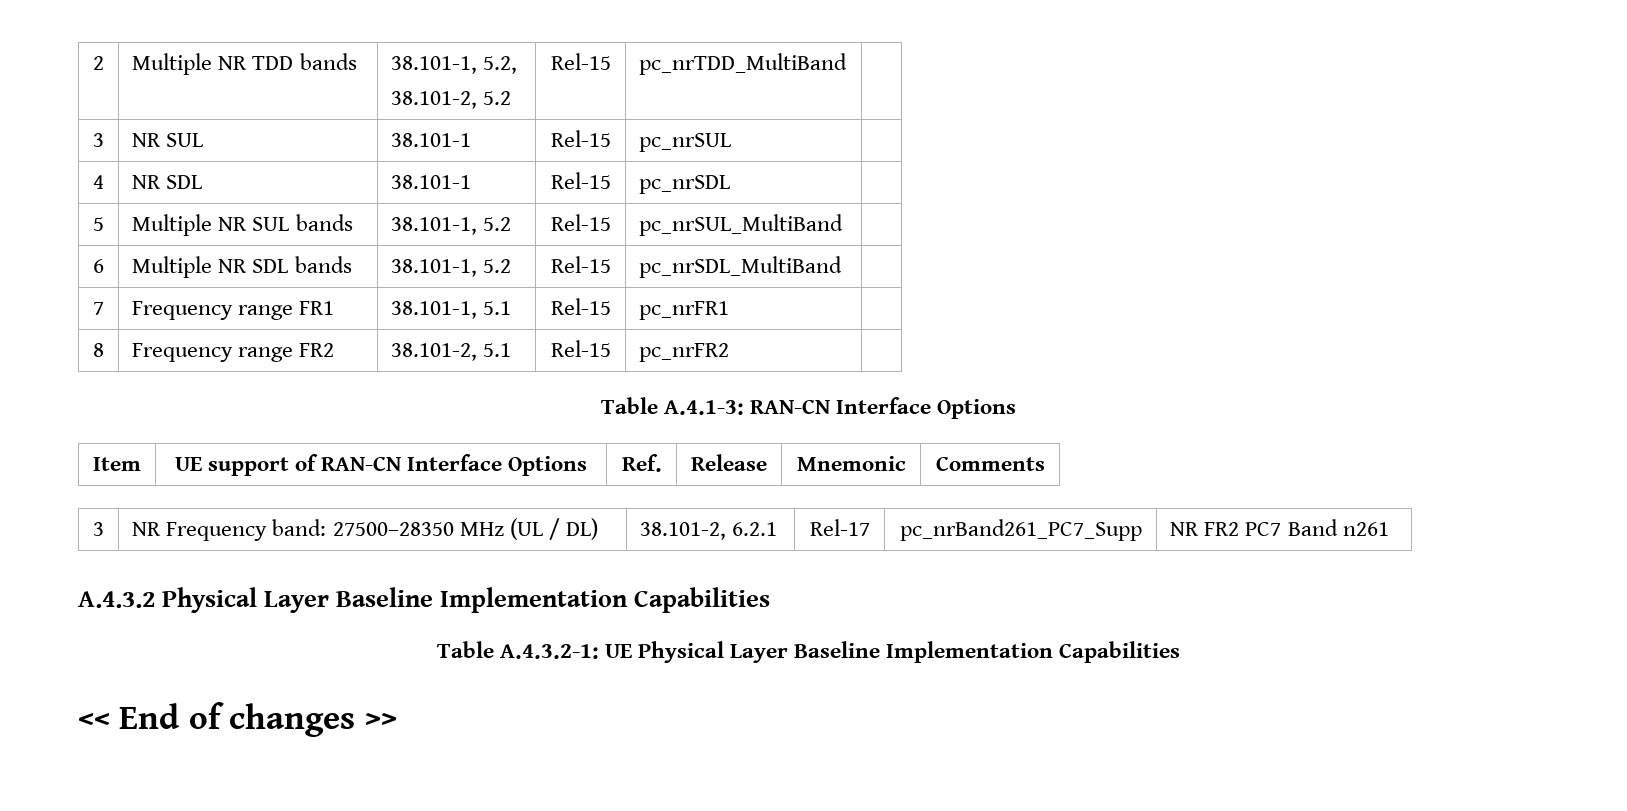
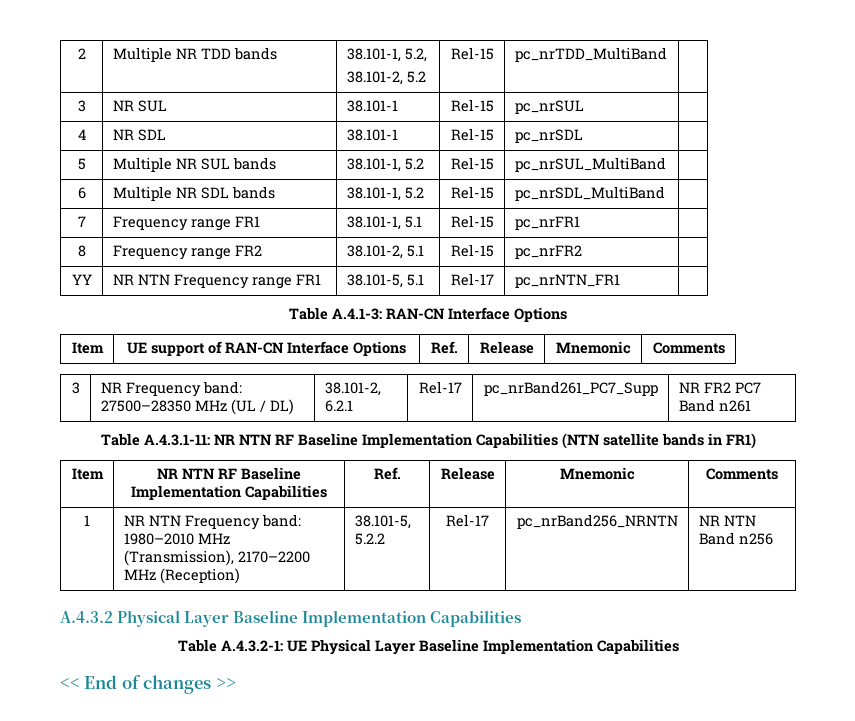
(730, 352) none -> [71,274,92,285] [112,274,321,289] [346,274,424,288] [450,273,494,286] [514,274,620,288] // YY | NR NTN Frequency range FR1 | 38.101-5, 5.1 | Rel-17 | pc_nrNTN_FR1 |
(1389, 529) none -> [100,433,756,449] [71,468,104,480] [157,467,301,480] [131,485,327,500] [373,467,401,480] [440,467,495,480] [559,467,635,480] [706,468,778,480] [84,515,90,526] [123,514,301,530] [123,533,230,545] [123,550,310,566] [123,568,240,584] [354,515,411,529] [354,533,385,545] [446,514,489,527] [516,514,678,529] [698,515,756,526] [698,532,773,545] // Table A.4.3.1-11: NR NTN RF Baseline Implementation Capabilities (NTN satellite bands in FR1) // Item | NR NTN RF Baseline Implementation Capabilities | Ref. | Release | Mnemonic | Comments // 1 | NR NTN Frequency band: 1980–2010 MHz (Transmission), 2170–2200 MHz (Reception) | 38.101-5, 5.2.2 | Rel-17 | pc_nrBand256_NRNTN | NR NTN Band n256

